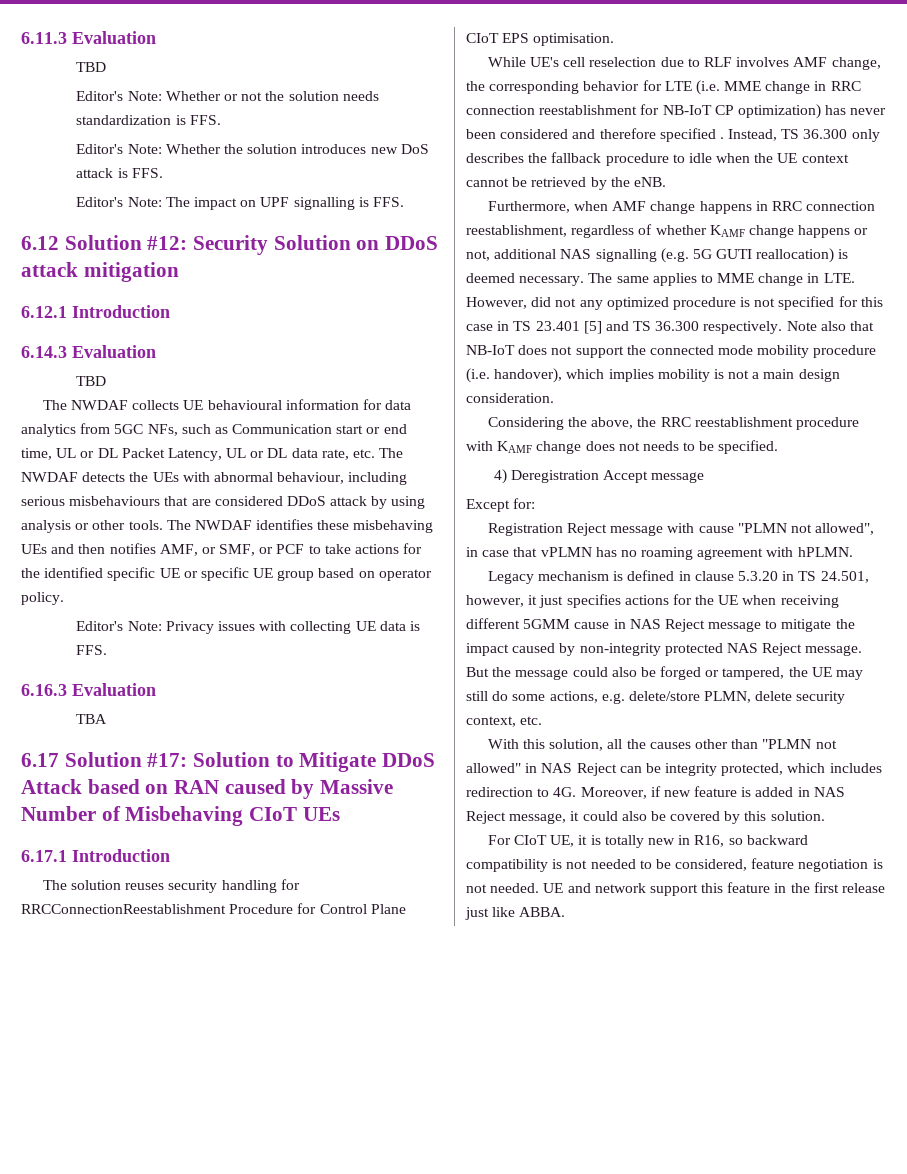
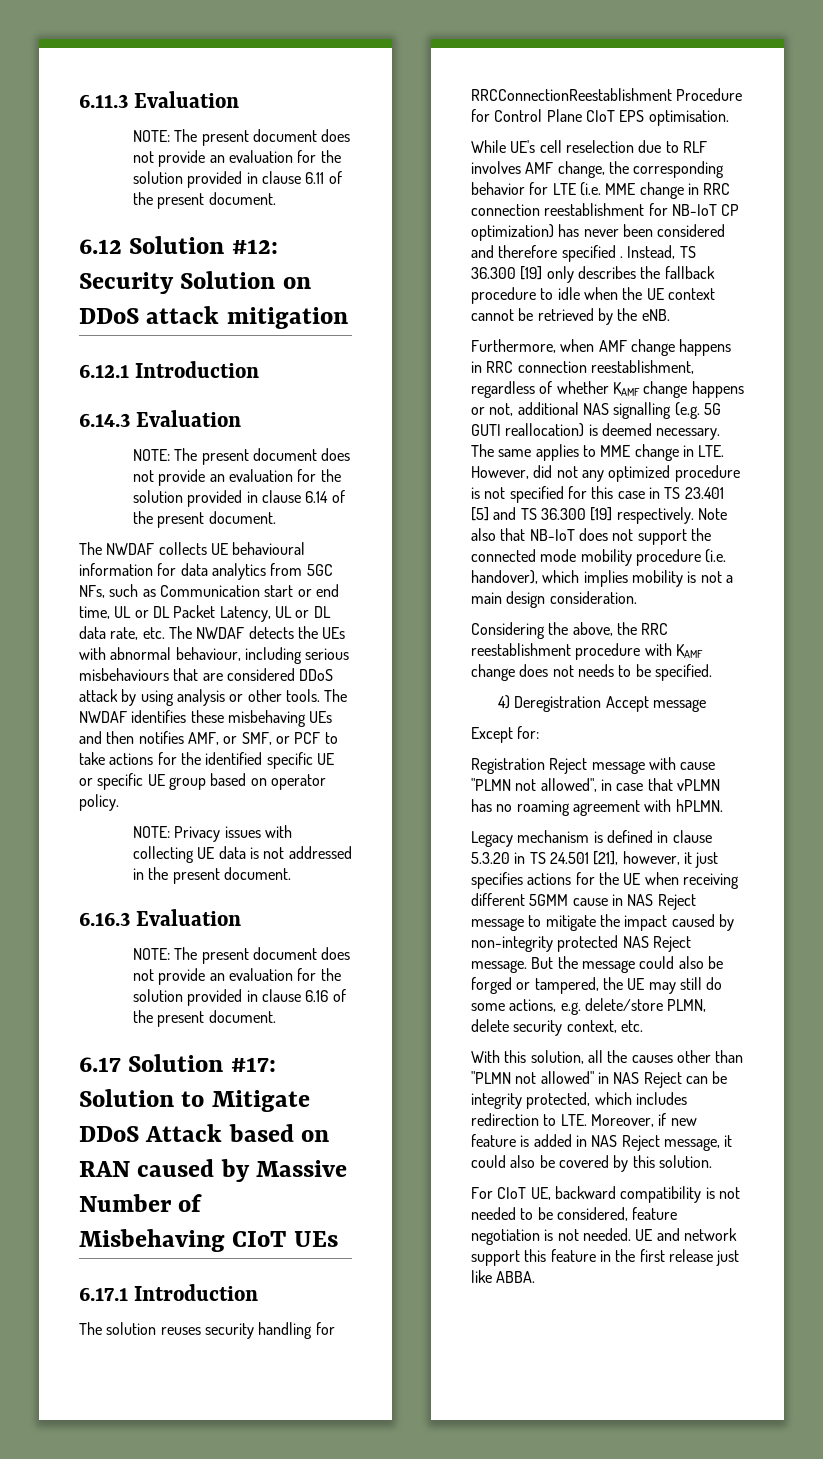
[76,62,107,72] [76,91,379,101] [76,115,221,125] [76,144,429,154] [76,168,163,178] [76,197,404,210] TBD // Editor's Note: Whether or not the solution needs standardization is FFS. // Editor's Note: Whether the solution introduces new DoS attack is FFS. // Editor's Note: The impact on UPF signalling is FFS. -> [133,129,351,146] [133,150,341,167] [133,171,342,188] [133,192,276,209] NOTE: The present document does not provide an evaluation for the solution provided in clause 6.11 of the present document.
[76,376,107,386] TBD -> [133,448,351,465] [133,469,341,486] [133,490,345,507] [133,511,276,528] NOTE: The present document does not provide an evaluation for the solution provided in clause 6.14 of the present document.
[76,621,162,631] Editor's Note: -> [133,826,171,838] NOTE:
[76,645,108,655] [21,683,156,696] [76,714,108,724] FFS. // 6.16.3 Evaluation // TBA -> [263,846,352,859] [133,867,291,884] [79,909,242,926] [133,947,351,964] [133,968,341,985] [133,989,346,1006] [133,1010,276,1027] not addressed in the present document. // 6.16.3 Evaluation // NOTE: The present document does not provide an evaluation for the solution provided in clause 6.16 of the present document.
(848, 134) none -> [520,266,543,280] [19]
(700, 326) none -> [590,507,613,521] [19]
[820,571,869,583] 24.501, -> [549,851,619,865] 24.501 [21],
[553,787,577,797] 4G. -> [560,1114,587,1126] LTE.
[578,835,743,848] it is totally new in R16, so -> (551, 1193) none

